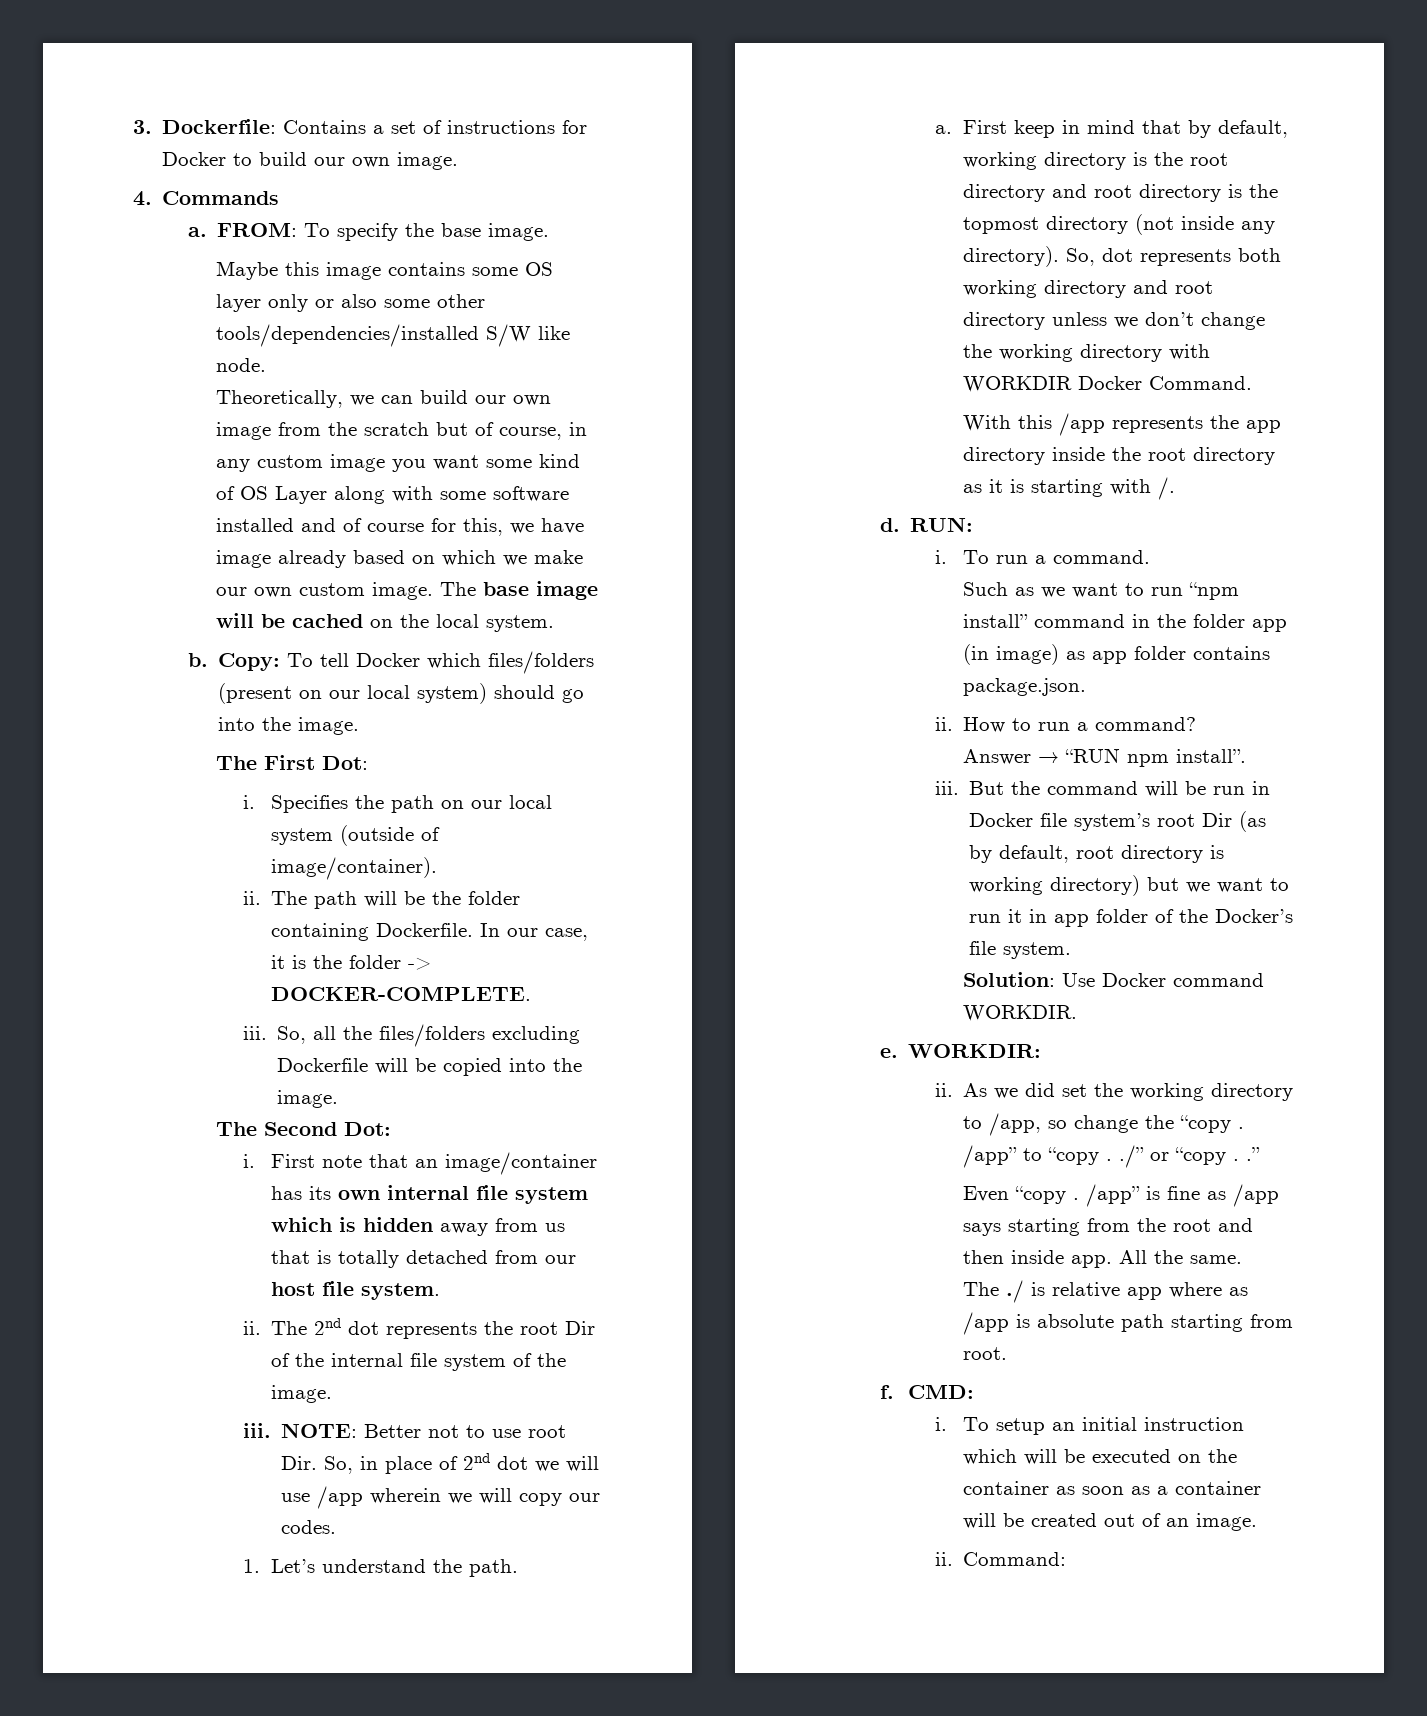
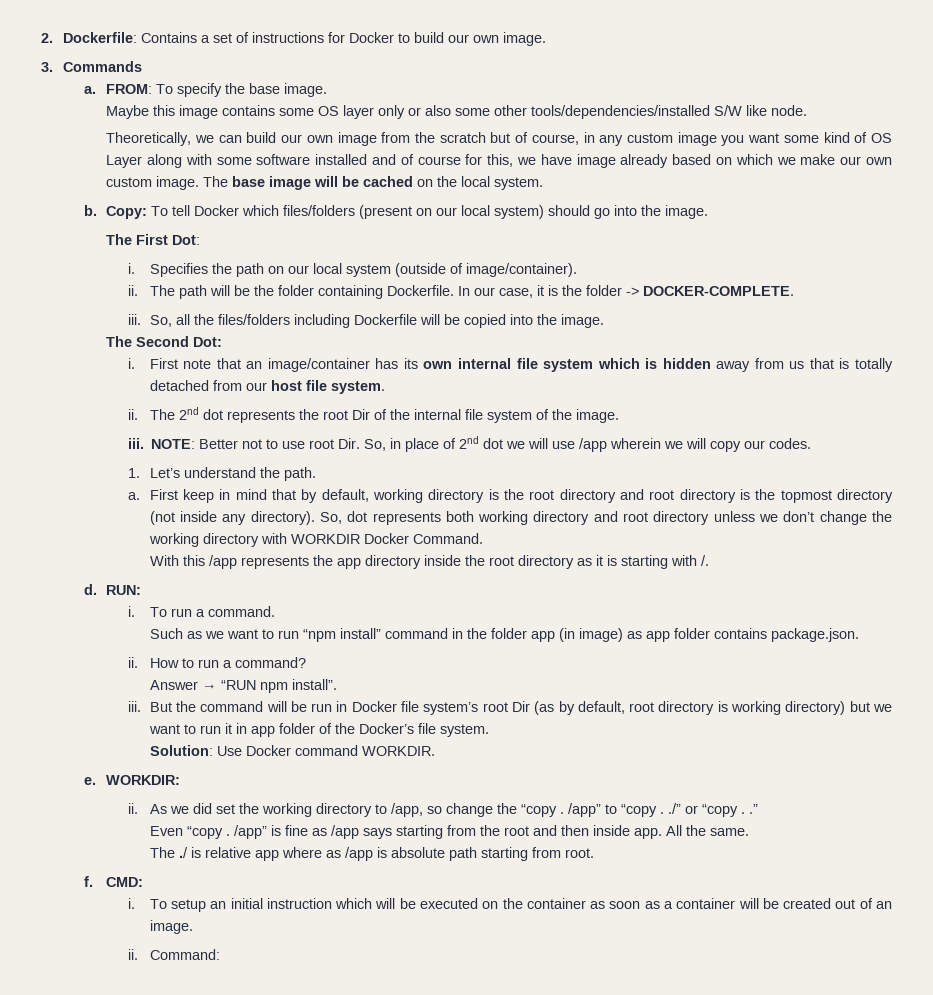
[133,120,152,134] 3. -> [41,33,53,43] 2.
[133,191,152,206] 4. -> [41,62,53,72] 3.
[492,1026,581,1044] excluding -> [293,314,350,328] including

